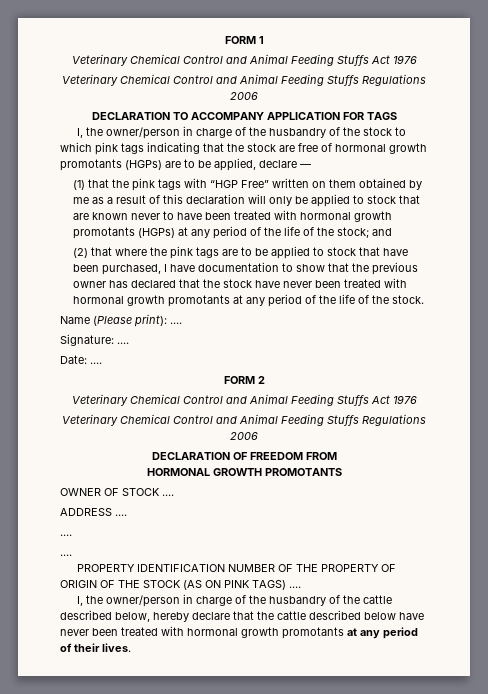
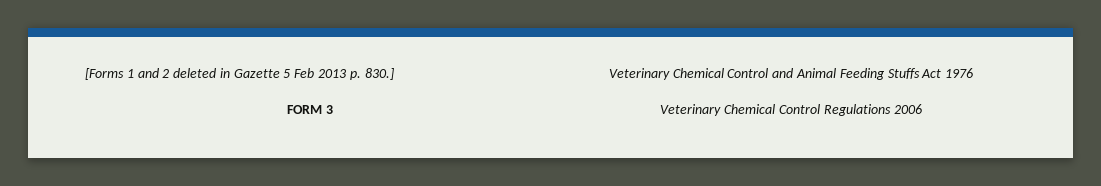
[224,36,264,44] FORM 1 -> [85,68,394,80] [287,105,333,114] [Forms 1 and 2 deleted in Gazette 5 Feb 2013 p. 830.] // FORM 3
[216,74,426,86] [230,92,258,100] [91,112,397,120] [77,126,407,139] [60,142,427,155] [60,158,311,171] [72,178,422,191] [72,194,420,207] [72,210,392,222] [72,226,392,239] [72,246,408,259] [72,262,418,275] [72,278,407,288] [72,294,424,307] [60,314,182,327] [60,334,129,346] [60,355,102,364] [223,376,265,384] [71,394,417,406] [62,414,426,426] [230,432,258,440] [151,452,337,460] [146,468,342,476] [60,488,174,496] [60,508,127,516] [60,534,72,536] [60,554,72,556] [77,564,397,572] [60,580,301,590] [77,594,393,607] [60,610,424,622] [60,626,418,639] [60,643,131,652] and Animal Feeding Stuffs Regulations 2006 // DECLARATION TO ACCOMPANY APPLICATION FOR TAGS // I, the owner/person in charge of the husbandry of the stock to which pink tags indicating that the stock are free of hormonal growth promotants (HGPs) are to be applied, declare — // (1) that the pink tags with “HGP Free” written on them obtained by me as a result of this declaration will only be applied to stock that are known never to have been treated with hormonal growth promotants (HGPs) at any period of the life of the stock; and // (2) that where the pink tags are to be applied to stock that have been purchased, I have documentation to show that the previous owner has declared that the stock have never been treated with hormonal growth promotants at any period of the life of the stock. // Name (Please print): .... // Signature: .... // Date: .... // FORM 2 // Veterinary Chemical Control and Animal Feeding Stuffs Act 1976 // Veterinary Chemical Control and Animal Feeding Stuffs Regulations 2006 // DECLARATION OF FREEDOM FROM // HORMONAL GROWTH PROMOTANTS // OWNER OF STOCK .... // ADDRESS .... // .... // .... // PROPERTY IDENTIFICATION NUMBER OF THE PROPERTY OF ORIGIN OF THE STOCK (AS ON PINK TAGS) .... // I, the owner/person in charge of the husbandry of the cattle described below, hereby declare that the cattle described below have never been treated with hormonal growth promotants at any period of their lives. -> [823,104,922,116] Regulations 2006

